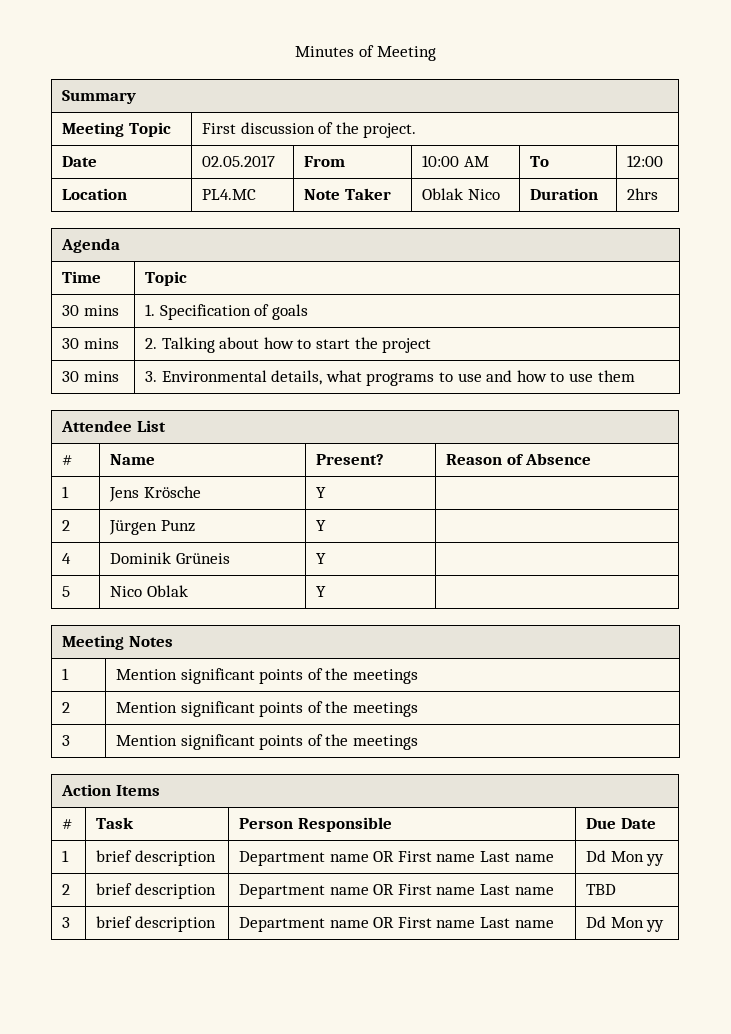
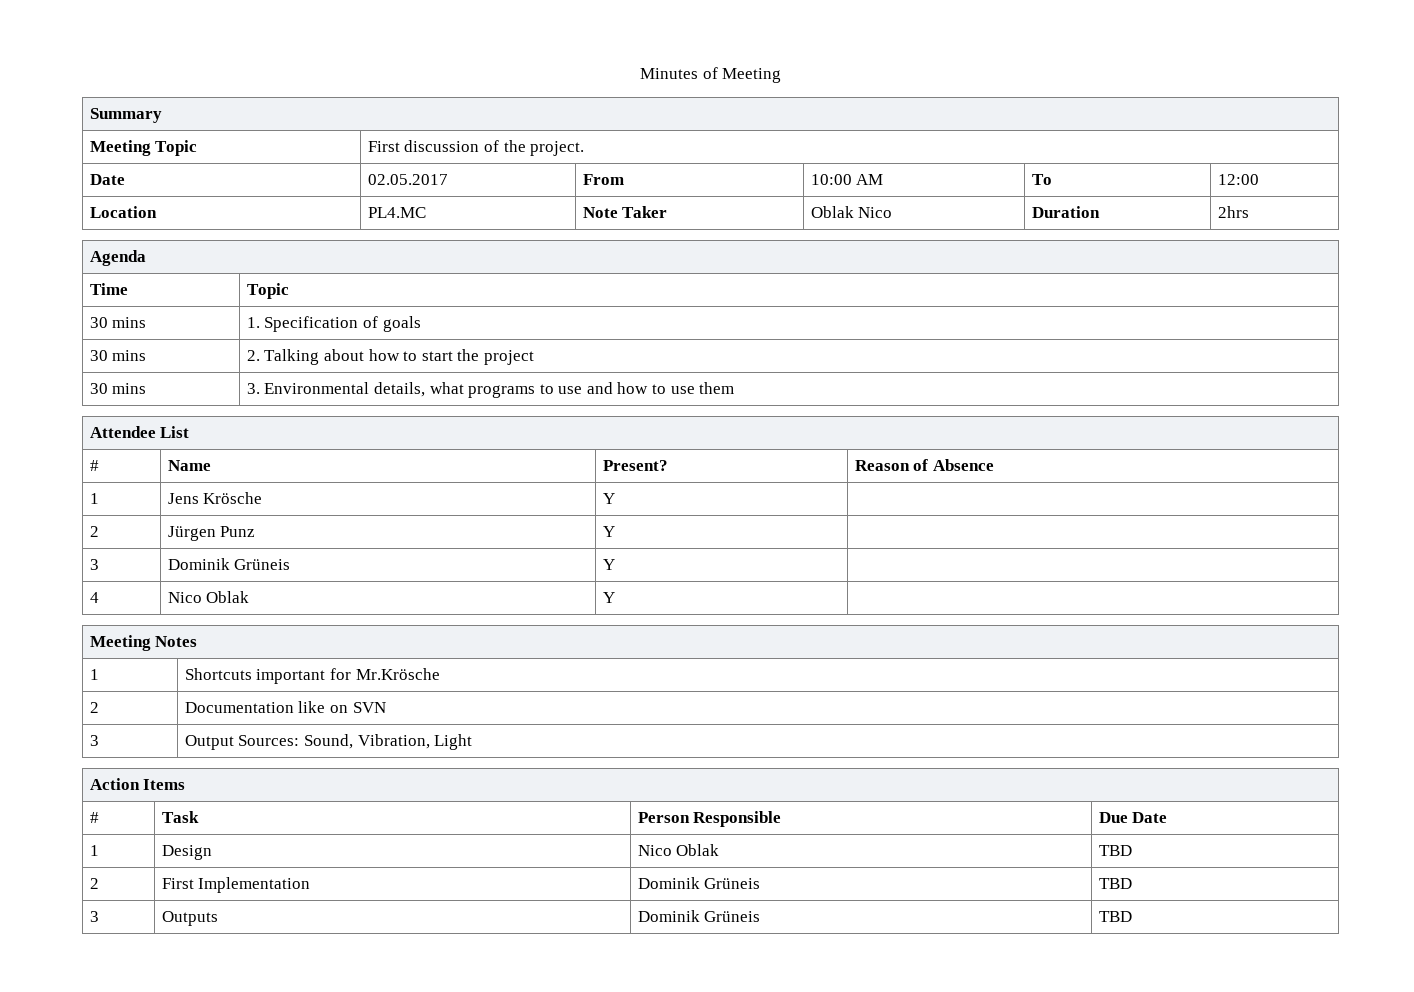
[62,553,72,564] 4 -> [89,559,99,570] 3
[62,586,71,597] 5 -> [89,592,99,603] 4
[116,668,419,684] [62,702,71,713] [116,701,419,717] [62,735,71,746] [116,734,419,750] Mention significant points of the meetings // 2 | Mention significant points of the meetings // 3 | Mention significant points of the meetings -> [184,668,440,684] [89,702,99,713] [184,701,386,713] [89,735,99,746] [184,734,473,750] Shortcuts important for Mr.Krösche // 2 | Documentation like on SVN // 3 | Output Sources: Sound, Vibration, Light
[96,850,216,866] [239,851,554,866] [586,850,665,866] [62,884,71,895] [96,883,216,899] [239,884,554,899] [586,884,617,895] [62,917,71,928] [96,916,216,932] [239,917,554,932] [586,916,665,932] brief description | Department name OR First name Last name | Dd Mon yy // 2 | brief description | Department name OR First name Last name | TBD // 3 | brief description | Department name OR First name Last name | Dd Mon yy -> [161,845,212,860] [637,844,720,856] [1098,845,1132,856] [89,878,99,889] [161,877,311,893] [637,877,761,889] [1098,878,1132,889] [89,911,99,922] [161,911,218,926] [637,910,761,922] [1098,911,1132,922] Design | Nico Oblak | TBD // 2 | First Implementation | Dominik Grüneis | TBD // 3 | Outputs | Dominik Grüneis | TBD

